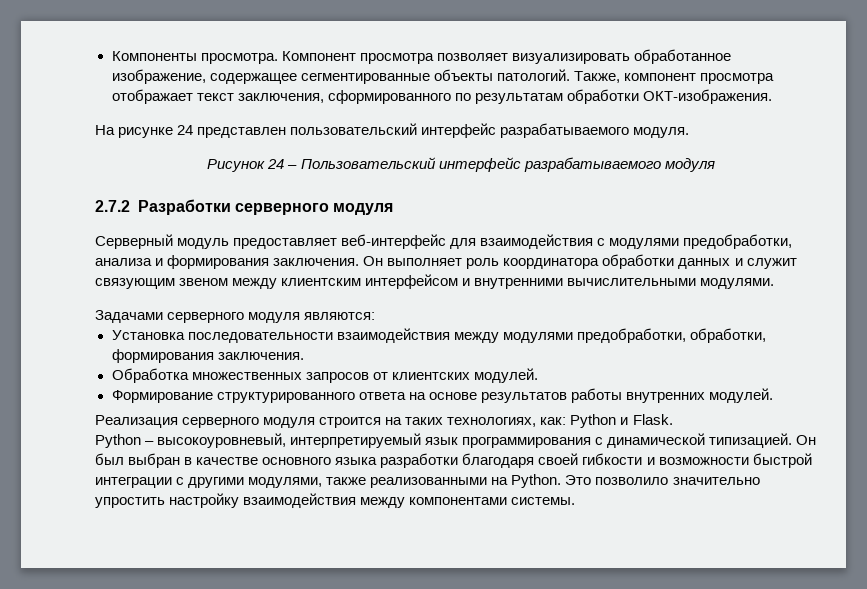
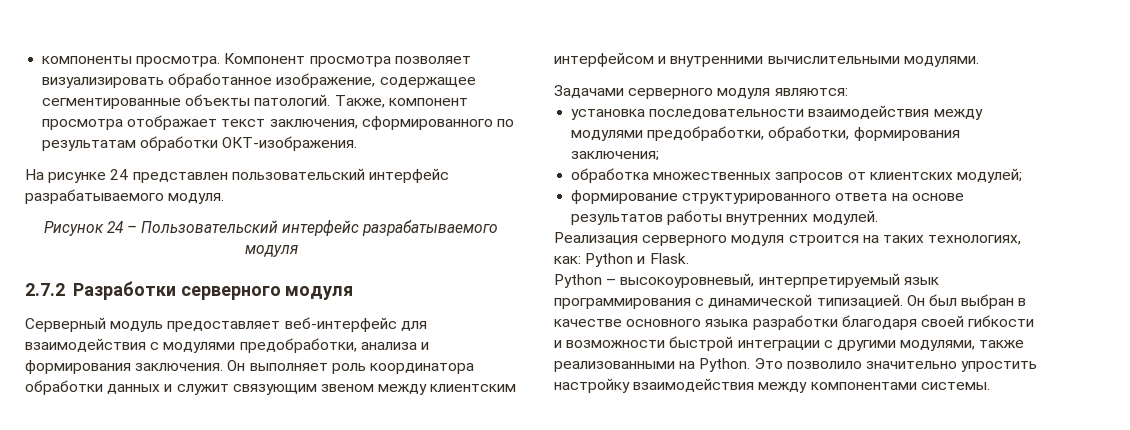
[111,51,197,61] Компоненты -> [42,56,133,64] компоненты
[111,330,185,340] Установка -> [571,109,646,120] установка
[217,352,304,360] [111,368,189,383] заключения. // Обработка -> [571,151,660,161] [571,168,650,183] заключения; // обработка
[473,368,538,383] [111,390,213,403] модулей. // Формирование -> [956,168,1022,183] [571,190,679,204] модулей; // формирование

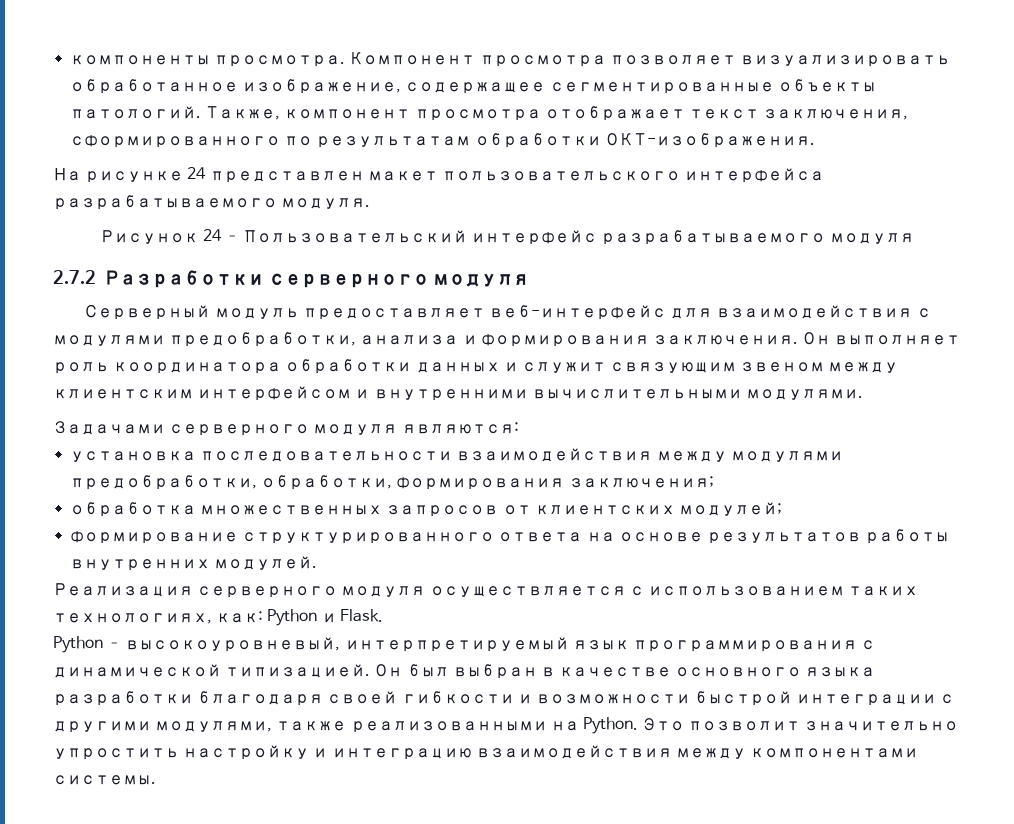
[231,168,449,183] пользовательский интерфейс -> [367,168,825,183] макет пользовательского интерфейса
[788,235,879,246] строится на -> [429,586,844,597] осуществляется с использованием
[786,361,862,369] позволило -> [688,721,801,731] позволит
(630, 385) none -> [313,748,472,760] и интеграцию

